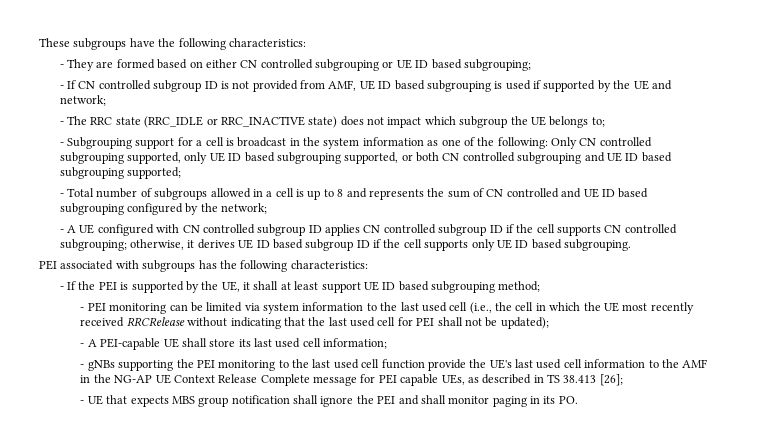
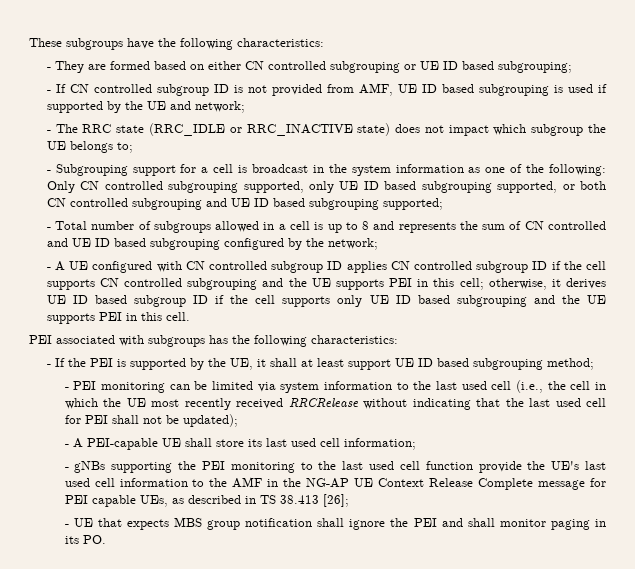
[59,239,127,251] subgrouping; -> [187,278,484,290] subgrouping and the UE supports PEI in this cell;
[564,239,632,251] subgrouping. -> [456,295,606,307] [46,312,190,324] subgrouping and the UE supports PEI in this cell.

